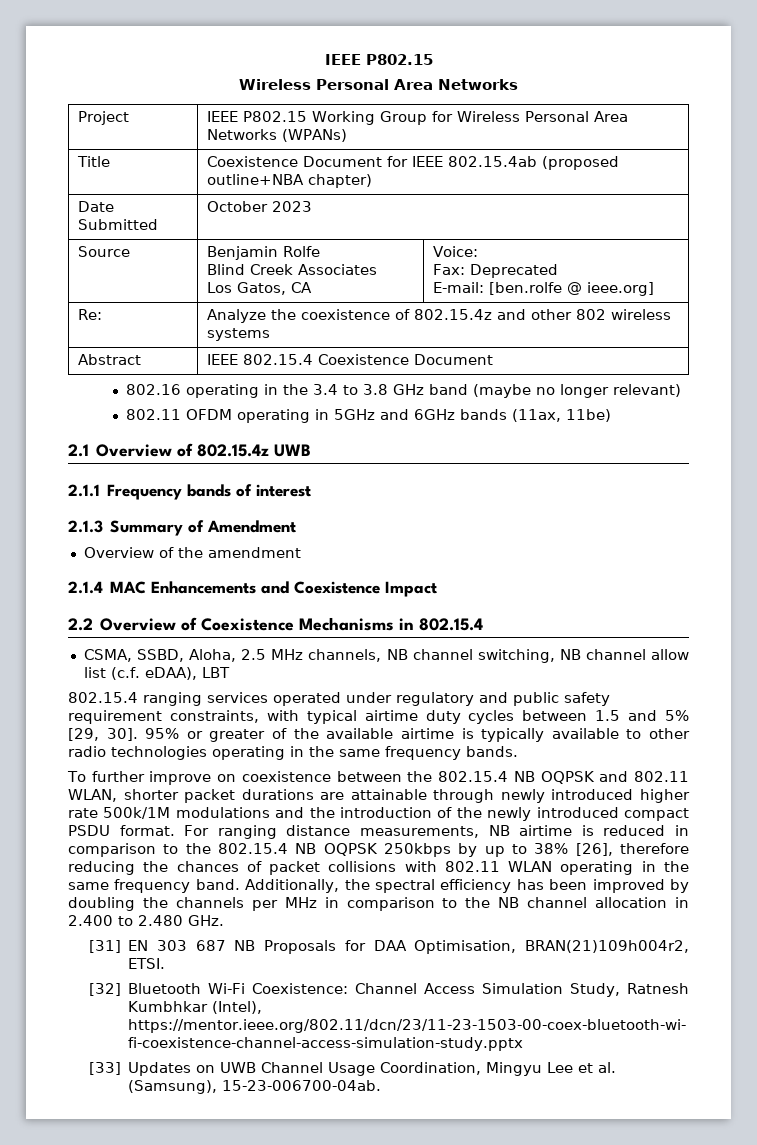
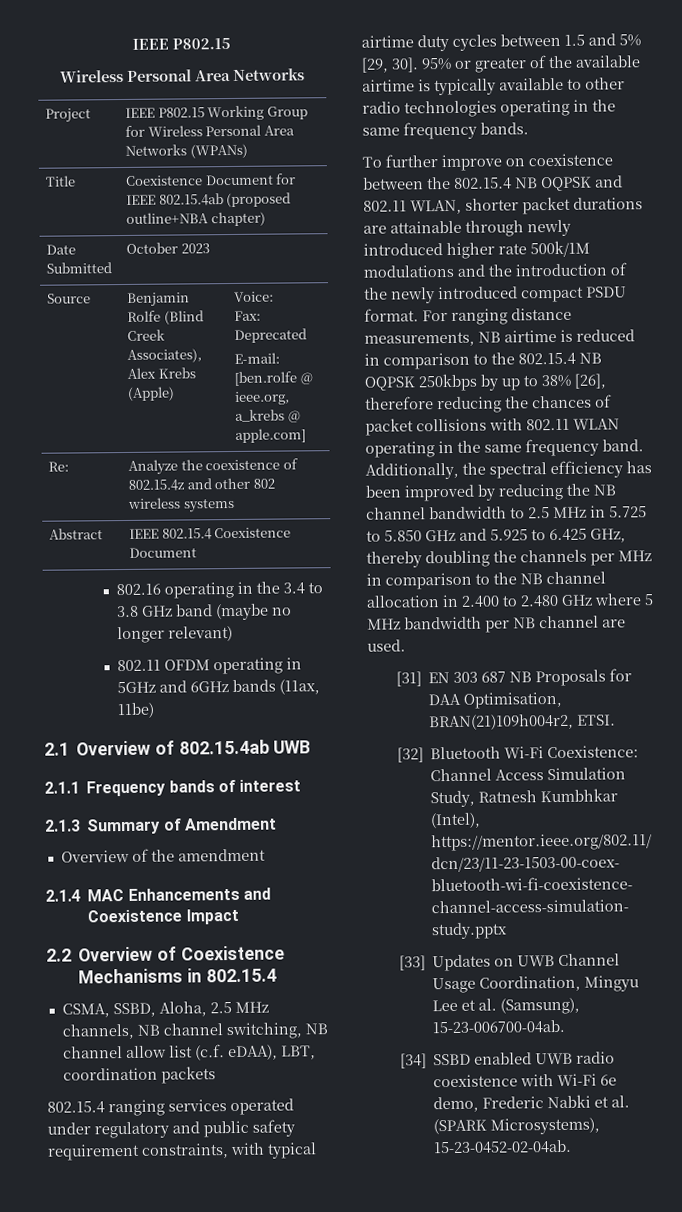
[206,264,377,275] [206,282,312,295] // Blind Creek Associates // Los Gatos, CA -> [163,310,204,325] [127,329,166,341] [127,348,203,363] [127,367,196,379] [127,386,176,401] (Blind Creek Associates), Alex Krebs (Apple)
[586,282,654,296] ieee.org] -> [235,391,291,405] [235,409,301,423] [235,428,307,443] ieee.org, a_krebs @ apple.com]
[197,444,270,457] 802.15.4z -> [178,739,270,755] 802.15.4ab
[201,667,230,678] LBT -> [280,1045,316,1060] [62,1066,216,1084] LBT, coordination packets
(689, 886) none -> [498,483,616,501] [366,505,647,520] [366,528,626,543] [366,551,422,568] reducing the NB channel bandwidth to 2.5 MHz in 5.725 to 5.850 GHz and 5.925 to 6.425 GHz, thereby
[188,915,224,926] GHz. -> [561,593,654,606] [367,615,626,633] [367,639,406,652] GHz where 5 MHz bandwidth per NB channel are used.
(382, 1085) none -> [399,1051,616,1069] [433,1073,618,1088] [433,1094,631,1113] [433,1117,601,1135] [433,1139,573,1155] // [34] SSBD enabled UWB radio coexistence with Wi-Fi 6e demo, Frederic Nabki et al. (SPARK Microsystems), 15-23-0452-02-04ab.

